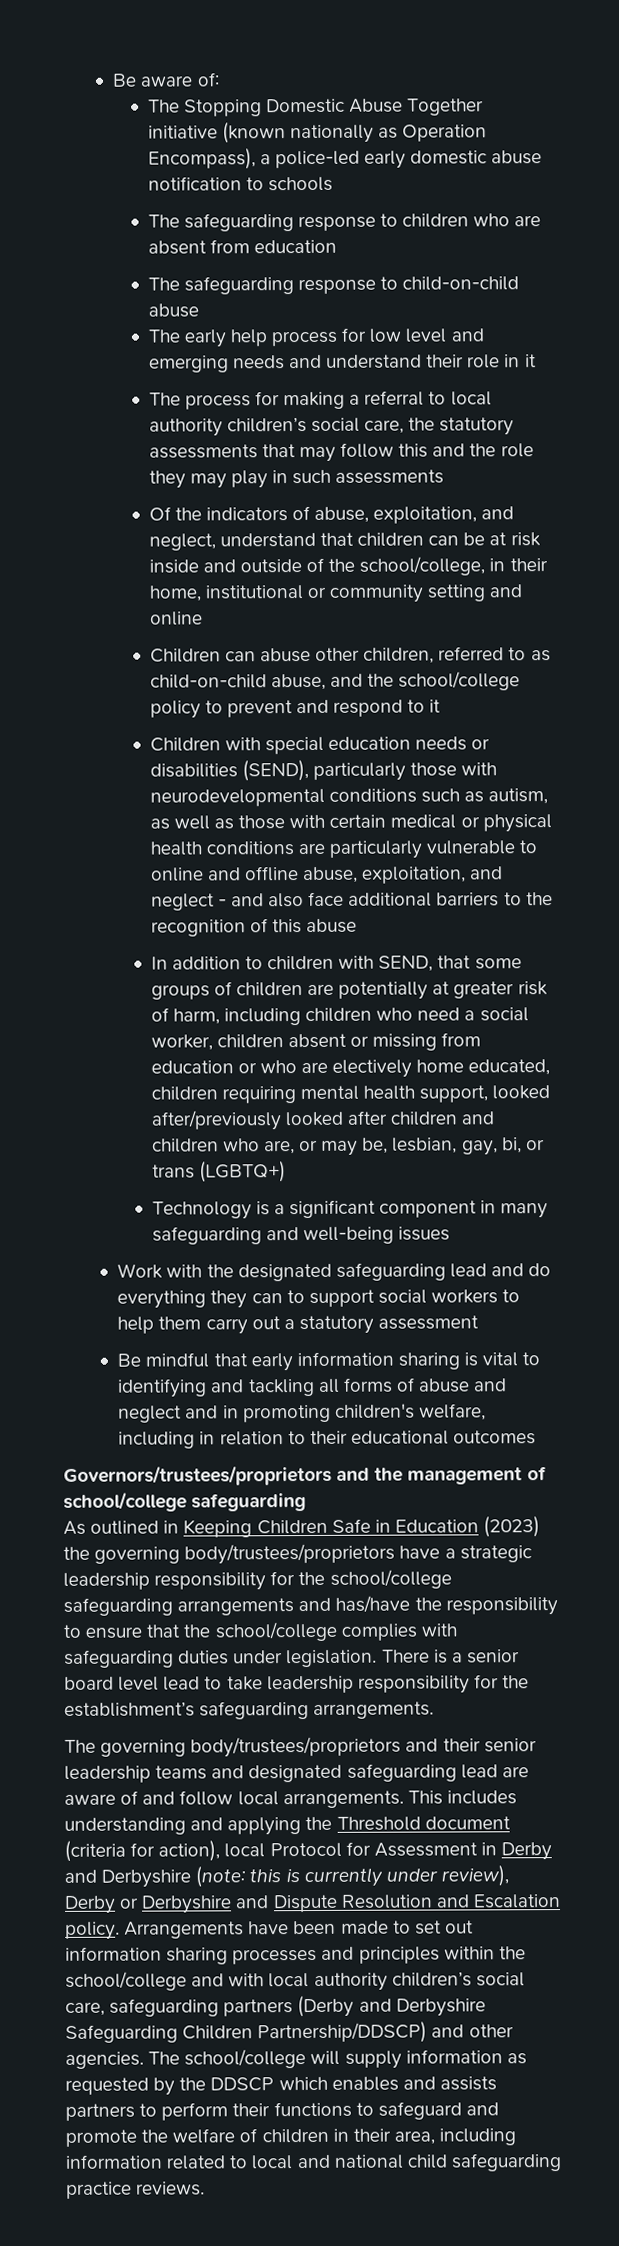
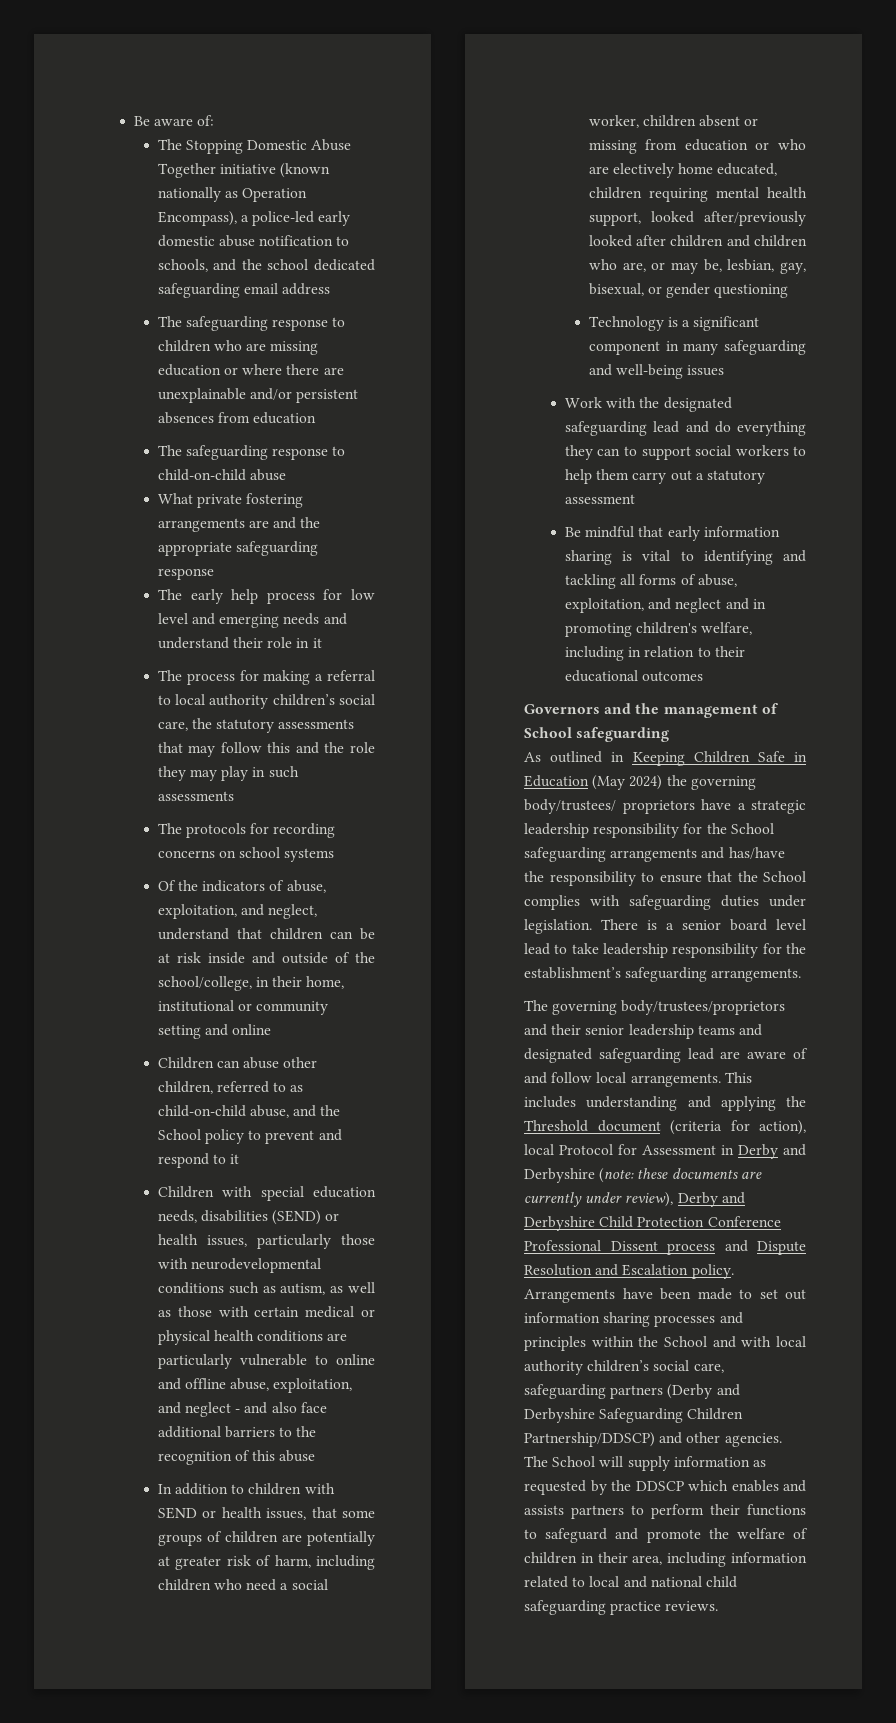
[267,176,333,192] schools -> [157,259,375,272] [157,283,331,298] schools, and the school dedicated safeguarding email address
[147,240,207,255] absent -> [270,341,319,355] [157,364,344,376] [157,388,359,403] [157,412,214,424] missing education or where there are unexplainable and/or persistent absences
(199, 310) none -> [157,493,304,508] [157,517,321,532] [157,541,319,556] [157,568,214,580] // What private fostering arrangements are and the appropriate safeguarding response
(445, 476) none -> [157,823,336,838] [157,847,335,862] // The protocols for recording concerns on school systems
[398,671,521,691] school/college -> [157,1129,201,1140] School
[415,736,491,751] [149,760,309,782] needs or disabilities (SEND), -> [157,1210,340,1225] [157,1234,247,1247] needs, disabilities (SEND) or health issues,
[378,955,434,972] SEND, -> [157,1507,307,1520] SEND or health issues,
[501,1137,545,1154] [151,1161,286,1183] bi, or trans (LGBTQ+) -> [588,283,789,298] bisexual, or gender questioning
[418,1378,471,1393] abuse -> [697,574,737,587] [564,598,644,613] abuse, exploitation,
[63,1464,332,1486] Governors/trustees/proprietors -> [524,704,600,714] Governors
[63,1491,187,1512] school/college -> [524,727,572,738] School
[483,1516,541,1538] [63,1543,396,1565] (2023) the governing body/trustees/proprietors -> [592,775,756,790] [524,799,695,814] (May 2024) the governing body/trustees/ proprietors
[329,1569,452,1589] school/college -> [730,823,774,834] School
[214,1621,337,1642] school/college -> [763,871,806,882] School
[249,1869,300,1883] this is -> [637,1168,762,1179] these documents are
[119,1895,233,1914] or Derbyshire -> [721,1192,745,1204] [524,1216,781,1231] [524,1240,715,1255] and Derbyshire Child Protection Conference Professional Dissent process
[65,1971,187,1991] school/college -> [664,1336,707,1347] School
[184,2049,307,2069] school/college -> [552,1456,596,1467] School

